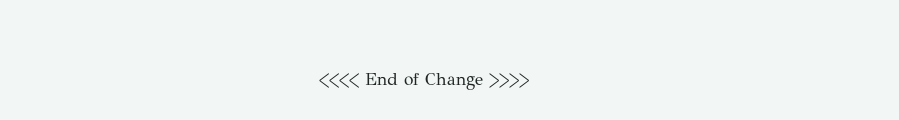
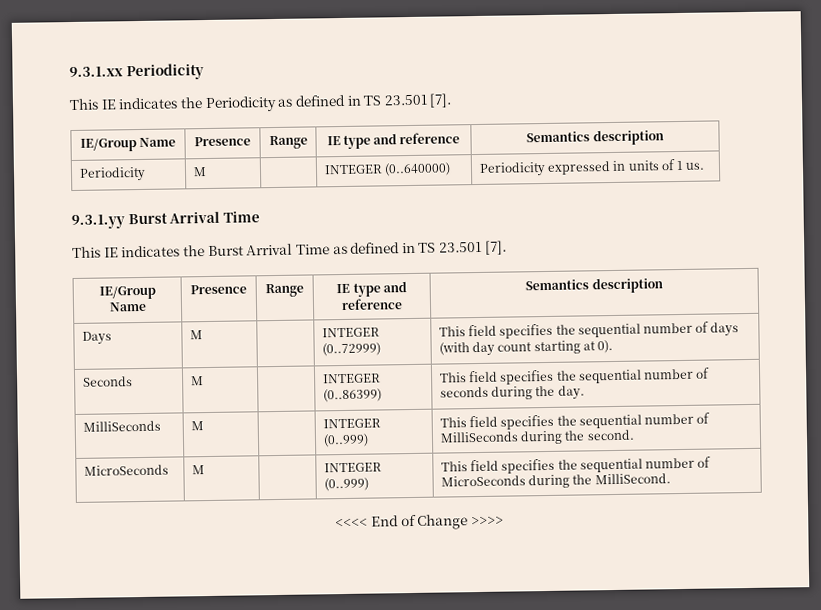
(319, 80) none -> [69,63,204,81] [69,93,453,113] [79,137,177,152] [194,136,251,147] [268,135,308,150] [326,132,461,149] [526,129,664,146] [78,166,146,182] [192,167,207,177] [323,162,452,177] [478,159,706,177] [71,211,260,230] [72,240,507,259] [98,285,156,300] [108,301,147,312] [190,284,247,295] [265,283,304,298] [336,281,407,297] [341,298,403,311] [525,277,663,294] [81,331,112,345] [189,330,203,340] [321,327,380,338] [321,342,381,357] [438,321,740,339] [438,340,613,357] [82,376,133,387] [190,376,204,386] [322,373,381,384] [322,388,382,403] [439,367,711,385] [439,385,585,400] [82,420,161,432] [190,421,204,431] [322,418,381,429] [322,433,369,448] [439,412,711,430] [439,429,635,445] [83,464,169,476] [191,465,205,475] [323,462,382,473] [323,477,369,492] [440,456,712,474] [440,473,671,489] 9.3.1.xx Periodicity // This IE indicates the Periodicity as defined in TS 23.501 [7]. // IE/Group Name | Presence | Range | IE type and reference | Semantics description // Periodicity | M | | INTEGER (0..640000) | Periodicity expressed in units of 1 us. // 9.3.1.yy Burst Arrival Time // This IE indicates the Burst Arrival Time as defined in TS 23.501 [7]. // IE/Group Name | Presence | Range | IE type and reference | Semantics description // Days | M | | INTEGER (0..72999) | This field specifies the sequential number of days (with day count starting at 0). // Seconds | M | | INTEGER (0..86399) | This field specifies the sequential number of seconds during the day. // MilliSeconds | M | | INTEGER (0..999) | This field specifies the sequential number of MilliSeconds during the second. // MicroSeconds | M | | INTEGER (0..999) | This field specifies the sequential number of MicroSeconds during the MilliSecond. //

